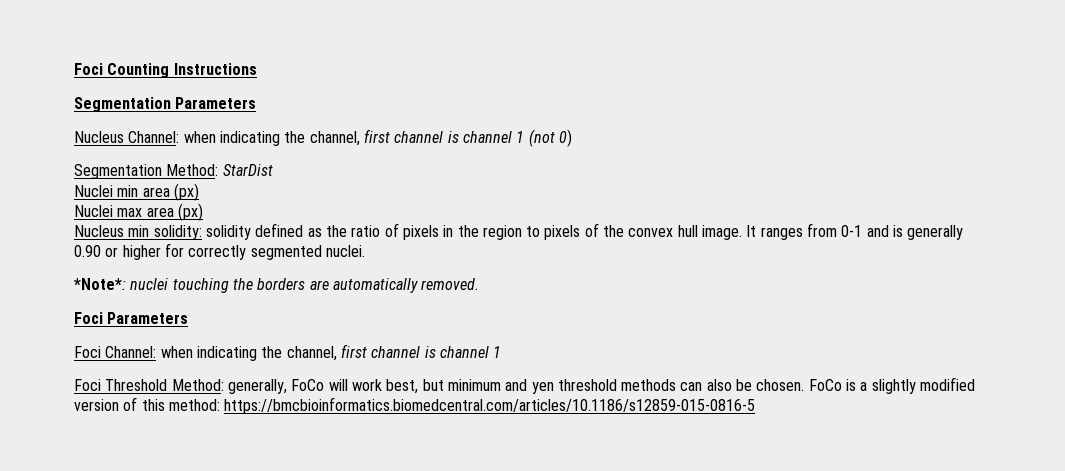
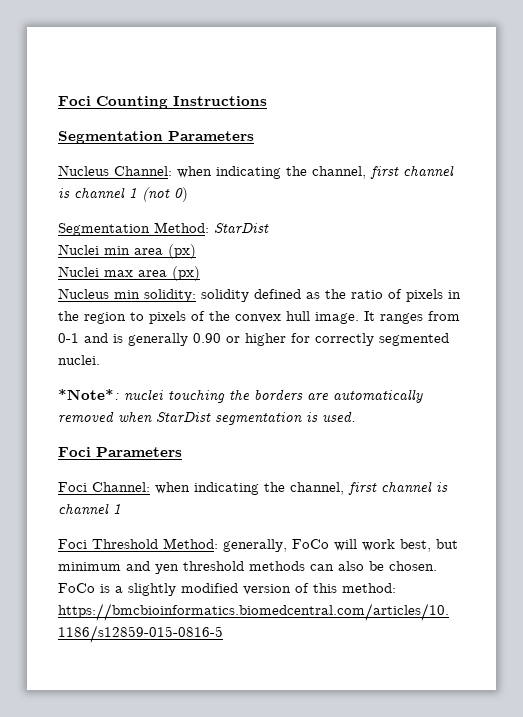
[421,278,480,290] removed. -> [58,411,356,425] removed when StarDist segmentation is used.

